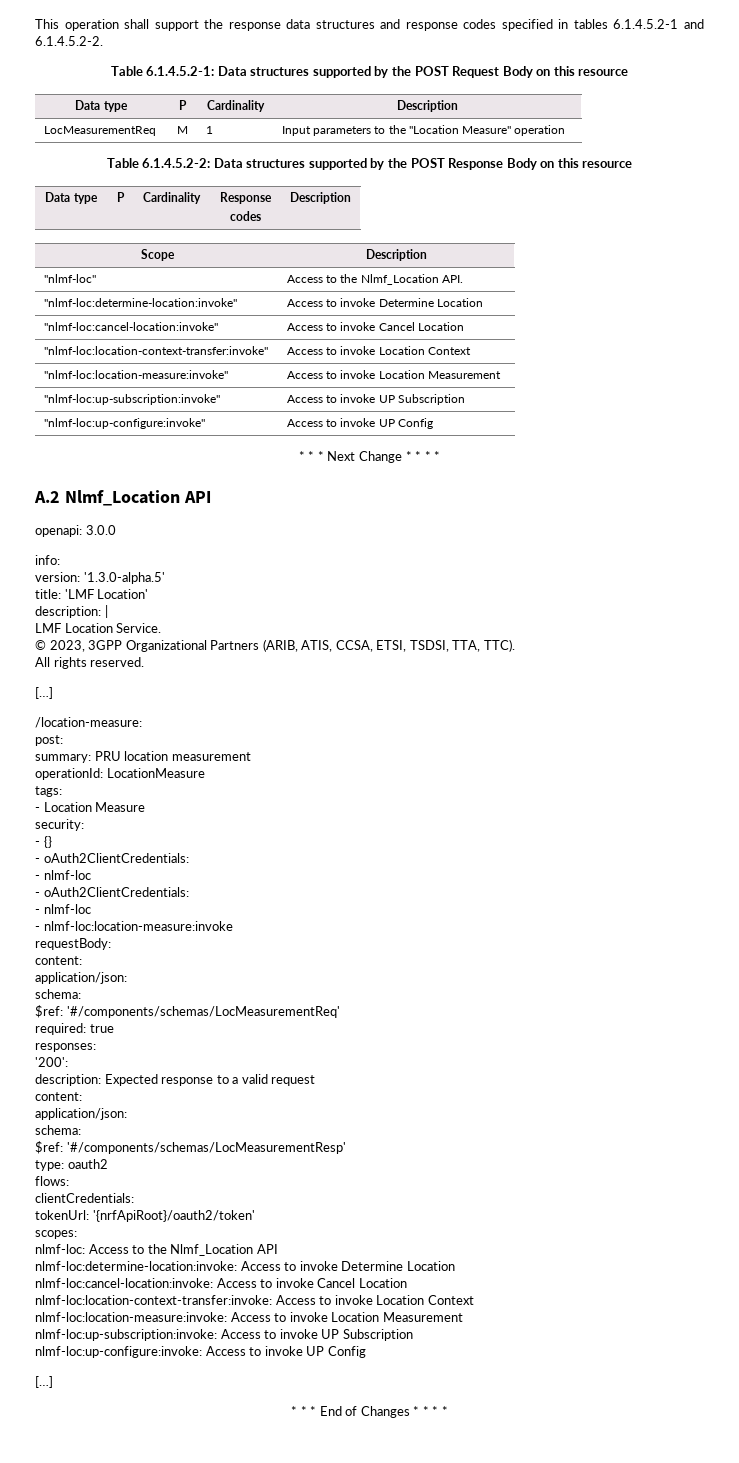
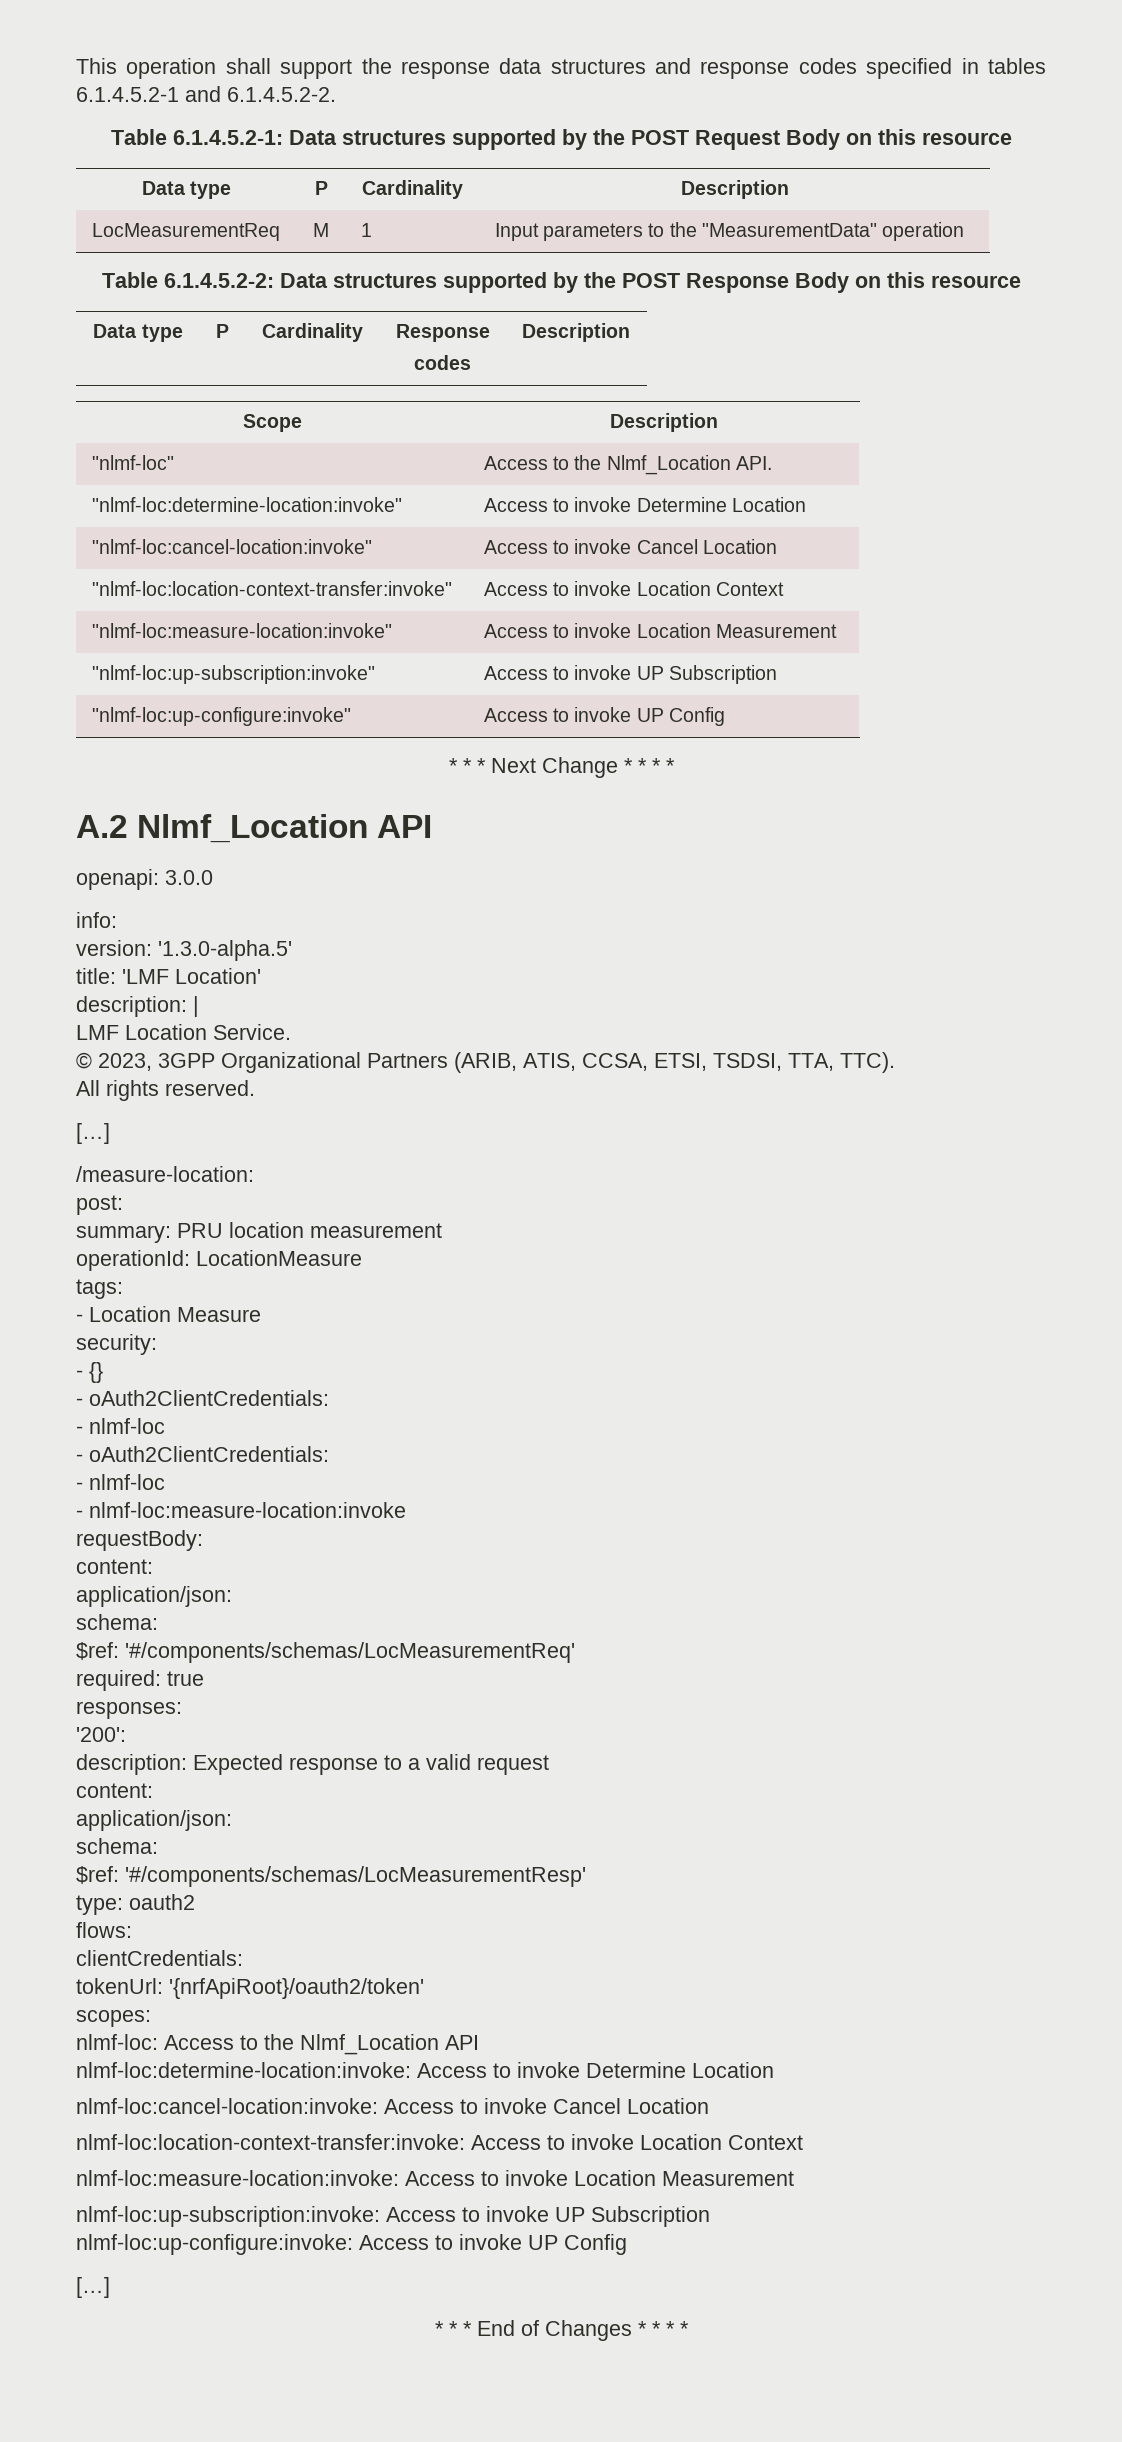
[408,125,511,134] "Location Measure" -> [701,223,877,237] "MeasurementData"
[44,370,229,379] "nlmf-loc:location-measure:invoke" -> [91,623,392,638] "nlmf-loc:measure-location:invoke"
[35,717,142,728] /location-measure: -> [76,1166,254,1182] /measure-location:
[43,921,233,931] nlmf-loc:location-measure:invoke -> [89,1502,406,1518] nlmf-loc:measure-location:invoke
[35,1312,227,1322] nlmf-loc:location-measure:invoke: -> [76,2170,399,2186] nlmf-loc:measure-location:invoke:

